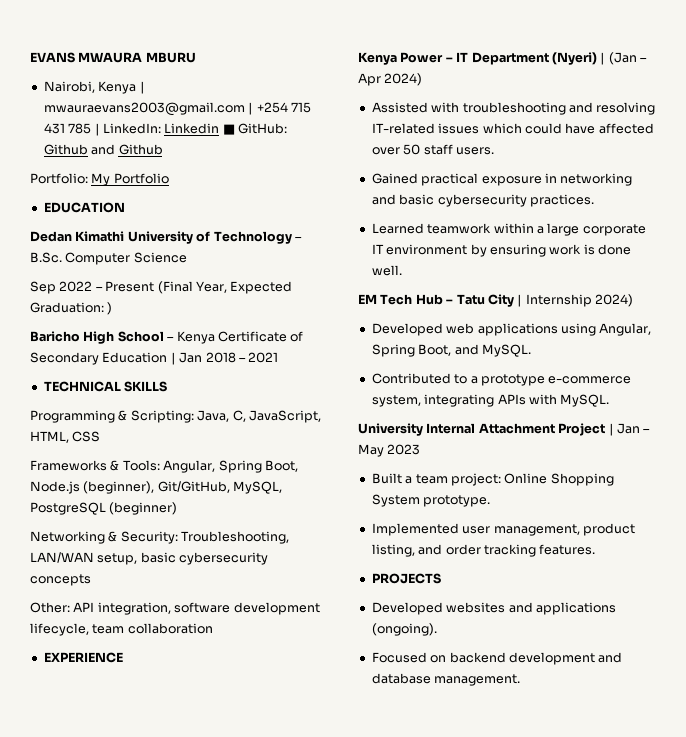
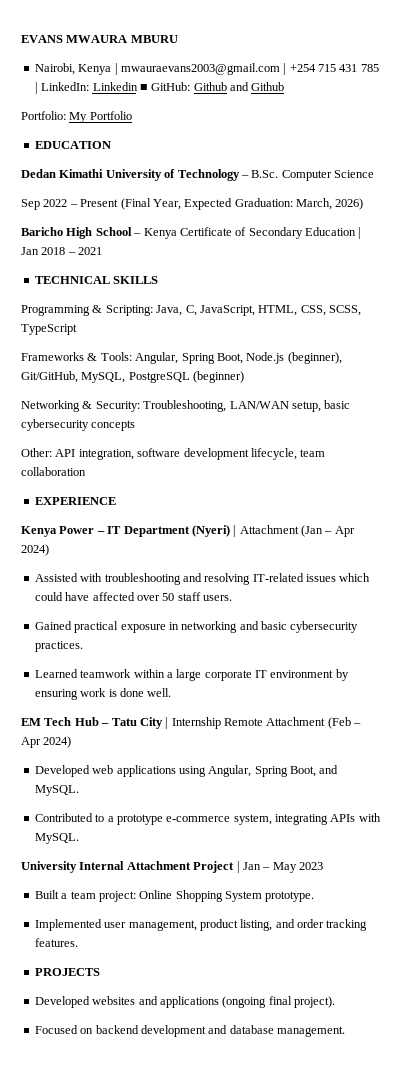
[107,302,113,315] ) -> [296,198,364,210] March, 2026)
[72,431,101,442] CSS -> [300,305,361,316] [21,324,77,335] CSS, SCSS, TypeScript
(606, 58) none -> [239,525,299,534] Attachment
(592, 300) none -> [224,717,362,729] [21,737,41,748] Remote Attachment (Feb – Apr
[371,623,437,636] (ongoing). -> [222,996,335,1008] (ongoing final project).

